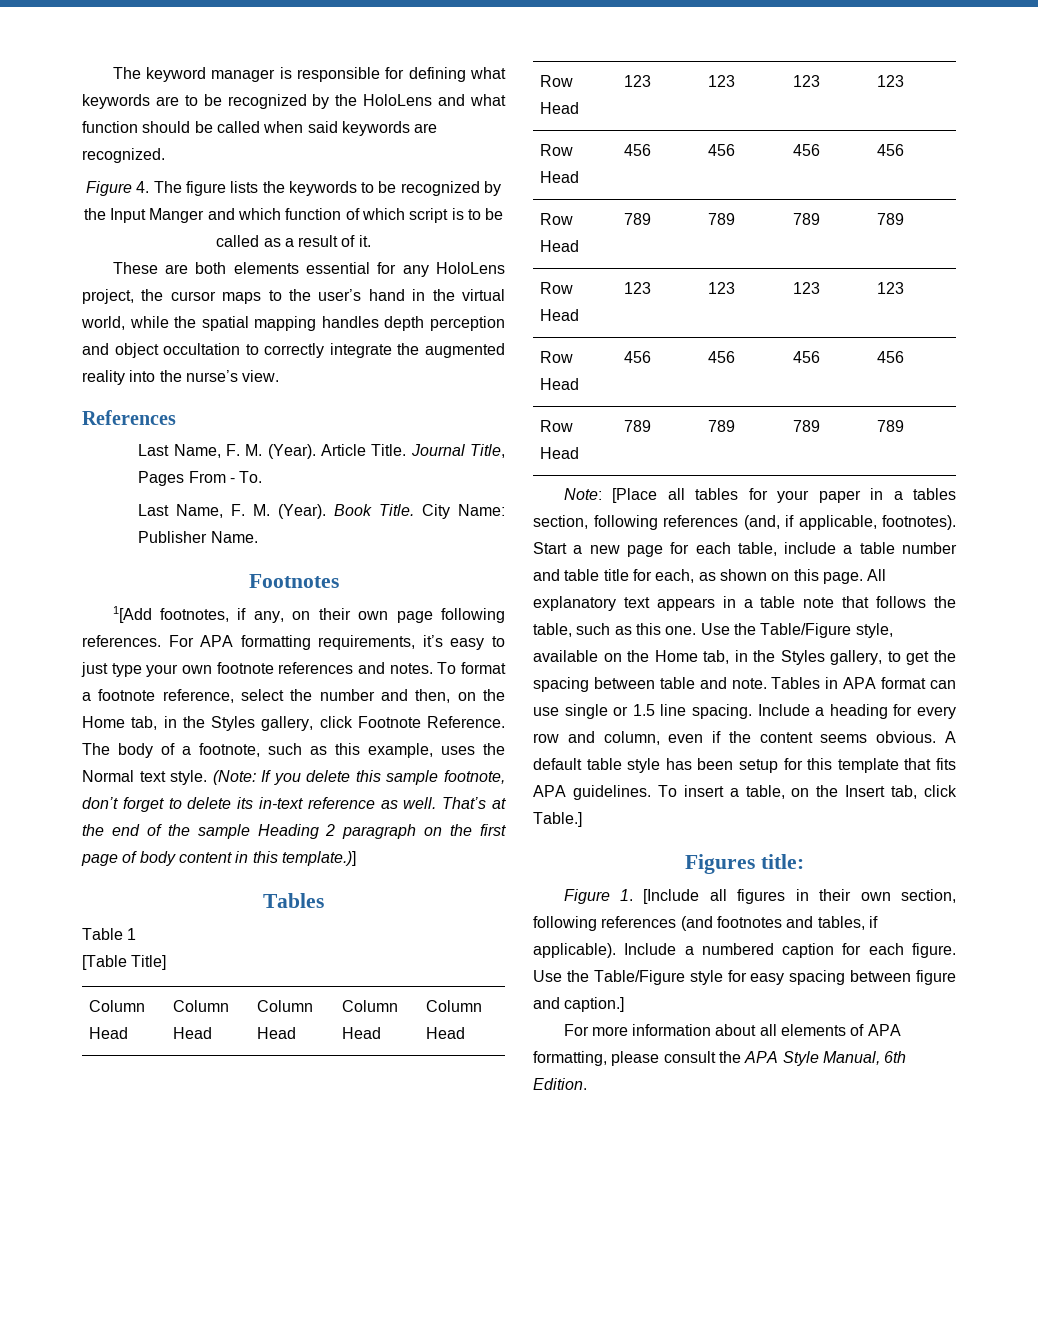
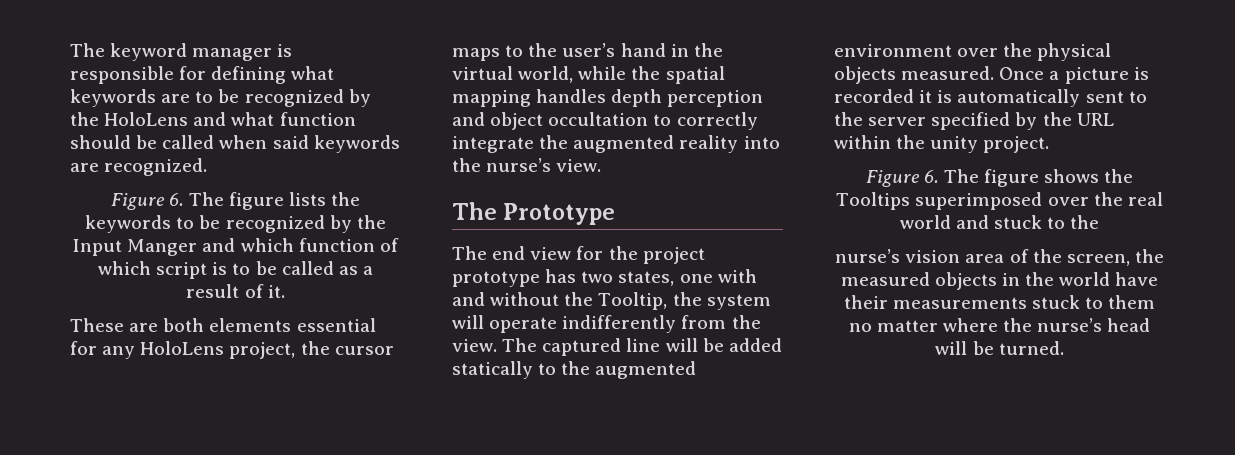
[136,181,150,193] 4. -> [168,193,184,206] 6.
[82,410,176,425] [138,444,505,459] [138,471,263,486] [138,504,505,519] [138,531,258,543] [248,574,339,588] [112,606,505,623] [82,635,505,650] [81,662,507,677] [82,689,505,703] [82,716,505,731] [82,743,505,758] [82,770,505,785] [82,797,507,812] [82,824,506,839] [81,851,356,866] [263,893,324,908] [82,928,137,940] [82,955,167,970] [89,1000,146,1012] [89,1027,129,1039] [173,1000,230,1012] [173,1027,213,1039] [257,1000,314,1012] [257,1027,297,1039] [342,1000,399,1012] [342,1027,382,1039] [426,1000,483,1012] [426,1027,466,1039] [540,75,574,87] [540,102,580,114] [624,75,652,87] [708,75,736,87] [793,75,821,87] [877,75,905,87] [540,144,574,156] [540,171,580,183] [624,144,652,156] [708,144,736,156] [793,144,821,156] [877,144,905,156] [540,213,574,225] [540,240,580,252] [624,213,652,225] [708,213,736,225] [793,213,821,225] [877,213,905,225] [540,282,574,294] [540,309,580,321] [624,282,652,294] [708,282,736,294] [793,282,821,294] [877,282,905,294] [540,351,574,363] [540,378,580,390] [624,351,652,363] [708,351,736,363] [793,351,821,363] [877,351,905,363] [540,420,574,432] [540,447,580,459] [624,420,652,432] [708,420,736,432] [793,420,821,432] [877,420,905,432] [563,488,956,503] [533,515,956,530] [533,542,957,557] [533,569,887,584] [533,596,957,611] [533,623,893,638] [533,650,957,665] [533,677,957,692] [533,704,956,719] [533,731,956,745] [533,758,956,773] [533,785,957,800] [533,812,582,827] [685,854,804,874] [563,889,956,904] [533,916,878,931] [533,943,956,958] [533,970,956,985] [533,997,625,1012] [563,1024,901,1036] [533,1051,907,1066] [533,1078,587,1090] References // Last Name, F. M. (Year). Article Title. Journal Title, Pages From - To. // Last Name, F. M. (Year). Book Title. City Name: Publisher Name. // Footnotes // 1[Add footnotes, if any, on their own page following references. For APA formatting requirements, it’s easy to just type your own footnote references and notes. To format a footnote reference, select the number and then, on the Home tab, in the Styles gallery, click Footnote Reference. The body of a footnote, such as this example, uses the Normal text style. (Note: If you delete this sample footnote, don’t forget to delete its in-text reference as well. That’s at the end of the sample Heading 2 paragraph on the first page of body content in this template.)] // Tables // Table 1 // [Table Title] // Column Head | Column Head | Column Head | Column Head | Column Head // Row Head | 123 | 123 | 123 | 123 // Row Head | 456 | 456 | 456 | 456 // Row Head | 789 | 789 | 789 | 789 // Row Head | 123 | 123 | 123 | 123 // Row Head | 456 | 456 | 456 | 456 // Row Head | 789 | 789 | 789 | 789 // Note: [Place all tables for your paper in a tables section, following references (and, if applicable, footnotes). Start a new page for each table, include a table number and table title for each, as shown on this page. All explanatory text appears in a table note that follows the table, such as this one. Use the Table/Figure style, available on the Home tab, in the Styles gallery, to get the spacing between table and note. Tables in APA format can use single or 1.5 line spacing. Include a heading for every row and column, even if the content seems obvious. A default table style has been setup for this template that fits APA guidelines. To insert a table, on the Insert tab, click Table.] // Figures title: // Figure 1. [Include all figures in their own section, following references (and footnotes and tables, if applicable). Include a numbered caption for each figure. Use the Table/Figure style for easy spacing between figure and caption.] // For more information about all elements of APA formatting, please consult the APA Style Manual, 6th Edition. -> [452,202,616,225] [452,246,705,264] [452,269,757,287] [452,292,771,310] [452,315,761,333] [452,338,782,356] [452,361,697,379] [834,43,1112,61] [834,66,1149,84] [834,89,1147,107] [834,112,1114,130] [834,135,1050,153] [865,169,1134,187] [836,192,1163,210] [899,215,1100,229] [835,249,1164,266] [840,272,1159,290] [843,295,1156,309] [848,318,1151,332] [935,341,1064,355] The Prototype // The end view for the project prototype has two states, one with and without the Tooltip, the system will operate indifferently from the view. The captured line will be added statically to the augmented environment over the physical objects measured. Once a picture is recorded it is automatically sent to the server specified by the URL within the unity project. // Figure 6. The figure shows the Tooltips superimposed over the real world and stuck to the // nurse’s vision area of the screen, the measured objects in the world have their measurements stuck to them no matter where the nurse’s head will be turned.

